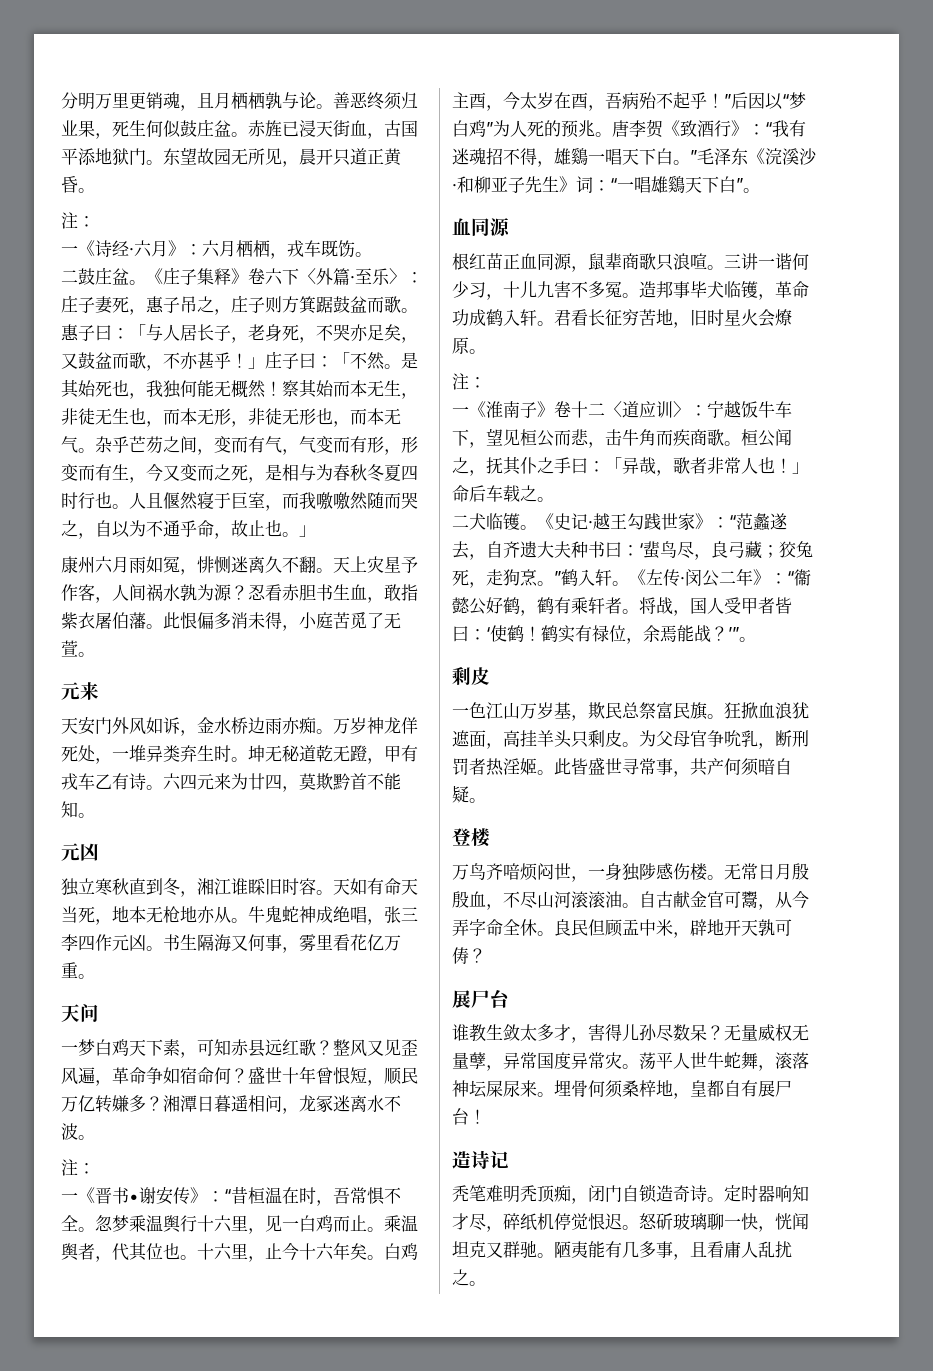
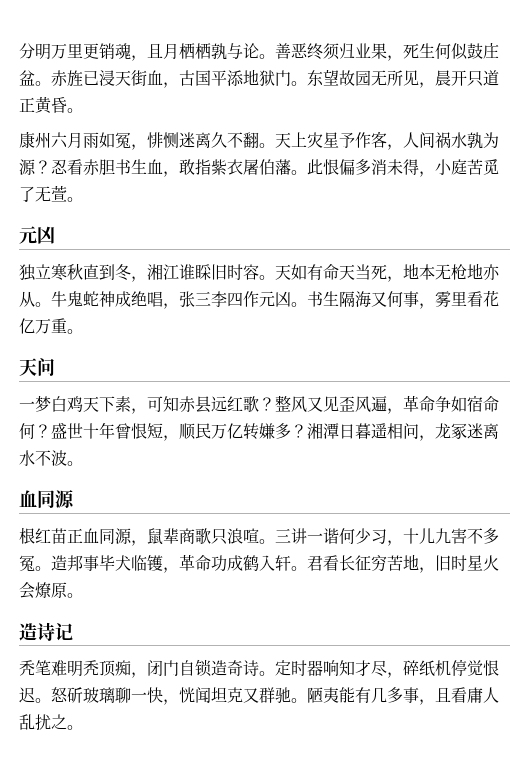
[61,212,95,229] [61,240,372,259] [61,267,423,285] [61,295,418,315] [61,324,418,343] [61,351,418,371] [61,379,418,399] [61,408,401,427] [61,436,418,455] [61,463,418,483] [61,491,418,511] [61,520,316,539] // 注： // 一《诗经·六月》：六月栖栖，戎车既饬。 // 二鼓庄盆。《庄子集释》卷六下〈外篇·至乐〉：庄子妻死，惠子吊之，庄子则方箕踞鼓盆而歌。惠子曰：「与人居长子，老身死，不哭亦足矣，又鼓盆而歌，不亦甚乎！」庄子曰：「不然。是其始死也，我独何能无概然！察其始而本无生，非徒无生也，而本无形，非徒无形也，而本无气。杂乎芒芴之间，变而有气，气变而有形，形变而有生，今又变而之死，是相与为春秋冬夏四时行也。人且偃然寝于巨室，而我噭噭然随而哭之，自以为不通乎命，故止也。」 -> (83, 110) none
[61,682,99,700] [61,717,418,736] [61,745,418,764] [61,773,401,792] [61,801,95,818] // 元来 // 天安门外风如诉，金水桥边雨亦痴。万岁神龙佯死处，一堆异类弃生时。坤无秘道乾无蹬，甲有戎车乙有诗。六四元来为廿四，莫欺黔首不能知。 -> (83, 199) none
[61,1159,95,1176] [61,1187,401,1206] [61,1215,418,1234] [61,1242,418,1262] [452,91,806,111] [452,119,806,138] [452,148,817,167] [452,176,760,193] // 注： // 一《晋书•谢安传》：“昔桓温在时，吾常惧不全。忽梦乘温舆行十六里，见一白鸡而止。乘温舆者，代其位也。十六里，止今十六年矣。白鸡主酉，今太岁在酉，吾病殆不起乎！”后因以“梦白鸡”为人死的预兆。唐李贺《致酒行》：“我有迷魂招不得，雄鷄一唱天下白。”毛泽东《浣溪沙·和柳亚子先生》词：“一唱雄鷄天下白”。 -> (83, 463) none
[452,373,486,390] [452,401,792,418] [452,428,792,448] [452,456,809,476] [452,485,554,502] [452,513,788,531] [452,541,813,560] [452,568,811,588] [452,597,792,616] [452,625,756,644] [452,667,490,685] [452,702,809,721] [452,730,809,749] [452,758,792,777] [452,785,486,803] [452,828,491,847] [452,863,809,882] [452,890,809,910] [452,919,792,938] [452,947,486,964] [452,989,510,1008] [452,1024,809,1043] [452,1052,809,1071] [452,1080,792,1099] [452,1108,486,1125] // 注： // 一《淮南子》卷十二〈道应训〉：宁越饭牛车下，望见桓公而悲，击牛角而疾商歌。桓公闻之，抚其仆之手曰：「异哉，歌者非常人也！」命后车载之。 // 二犬临镬。《史记·越王勾践世家》：“范蠡遂去，自齐遗大夫种书曰：‘蜚鸟尽，良弓藏；狡兔死，走狗烹。”鹤入轩。《左传·闵公二年》：“衞懿公好鹤，鹤有乘轩者。将战，国人受甲者皆曰：‘使鹤！鹤实有禄位，余焉能战？’”。 // 剩皮 // 一色江山万岁基，欺民总祭富民旗。狂掀血浪犹遮面，高挂羊头只剩皮。为父母官争吮乳，断刑罚者热淫姬。此皆盛世寻常事，共产何须暗自疑。 // 登楼 // 万鸟齐喑烦闷世，一身独陟感伤楼。无常日月殷殷血，不尽山河滚滚油。自古献金官可鬻，从今弄字命全休。良民但顾盂中米，辟地开天孰可俦？ // 展尸台 // 谁教生敛太多才，害得儿孙尽数呆？无量威权无量孽，异常国度异常灾。荡平人世牛蛇舞，滚落神坛屎尿来。埋骨何须桑梓地，皇都自有展尸台！ -> (83, 595) none

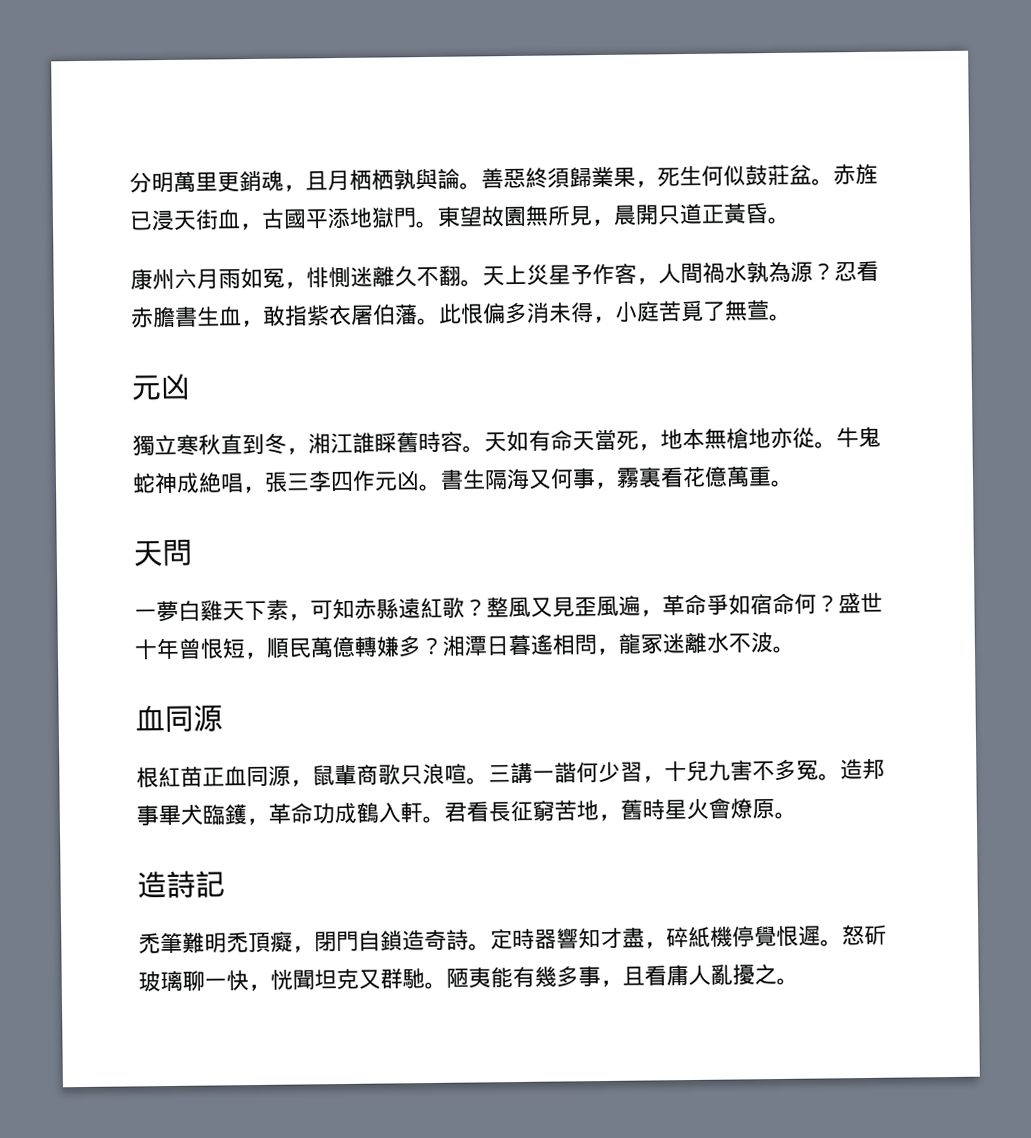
[51,43,115,59] 万里更销 -> [173,170,262,193] 萬里更銷
[227,43,371,60] 与论。善恶终须归业 -> [415,166,614,191] 與論。善惡終須歸業
[483,43,499,59] 庄 -> [767,164,790,187] 莊
[195,69,499,88] [19,96,52,114] 国平添地狱门。东望故园无所见，晨开只道正黄 -> [283,203,747,230] 國平添地獄門。東望故園無所見，晨開只道正黃
[163,132,211,148] 恻迷离 -> [328,266,395,288] 惻迷離
[307,132,323,148] 灾 -> [526,264,549,286] 災
[419,132,499,149] 间祸水孰为 -> [680,261,791,284] 間禍水孰為
[99,159,131,175] 胆书 -> [152,305,198,329] 膽書
[483,159,499,175] [19,186,51,202] 觅了无 -> [680,300,748,322] 覓了無
[19,264,36,281] 独 -> [132,435,155,456] 獨
[179,264,243,280] 谁睬旧时 -> [352,431,441,453] 誰睬舊時
[355,264,371,280] 当 -> [594,428,617,451] 當
[435,263,500,281] [19,291,35,307] 无枪地亦从 -> [704,427,815,450] 無槍地亦從
[131,291,195,309] 绝唱，张 -> [198,471,288,494] 絶唱，張
[307,291,323,307] 书 -> [440,469,464,490] 書
[435,290,499,308] [19,318,51,334] 雾里看花亿万 -> [616,466,750,489] 霧裏看花億萬
[37,358,55,376] [19,395,83,412] 问 // 一梦白鸡 -> [162,539,192,567] [134,600,223,623] 問 // 一夢白雞
[195,395,371,413] 县远红歌？整风又见歪风 -> [376,595,619,619] 縣遠紅歌？整風又見歪風
[435,396,451,412] 争 -> [706,594,729,615] 爭
[179,423,259,440] 顺民万亿转 -> [266,636,377,659] 順民萬億轉
[371,423,499,441] 遥相问，龙冢迷离 -> [530,632,707,656] 遙相問，龍冢迷離
[35,528,51,544] 红 -> [158,766,181,788] 紅
[163,528,179,544] 辈 -> [334,764,357,786] 輩
[291,528,435,546] 讲一谐何少习，十儿 -> [510,760,709,784] 講一諧何少習，十兒
[99,555,163,571] 毕犬临镬 -> [158,804,247,826] 畢犬臨鑊
[243,554,499,573] [19,582,83,599] [19,622,73,641] [19,659,499,678] [19,687,35,703] 鹤入轩。君看长征穷苦地，旧时星火会燎原。 // 造诗记 // 秃笔难明秃顶痴，闭门自锁造奇诗。定时器响知才尽，碎纸机停觉恨迟 -> [356,797,797,824] [137,870,225,899] [138,925,821,954] 鶴入軒。君看長征窮苦地，舊時星火會燎原。 // 造詩記 // 禿筆難明禿頂癡，閉門自鎖造奇詩。定時器響知才盡，碎紙機停覺恨遲
[195,687,211,703] 闻 -> [292,969,315,991] 聞
[275,687,291,703] 驰 -> [402,968,425,989] 馳
[371,687,387,703] 几 -> [534,966,557,988] 幾
[19,714,51,730] 乱扰 -> [710,964,755,986] 亂擾

